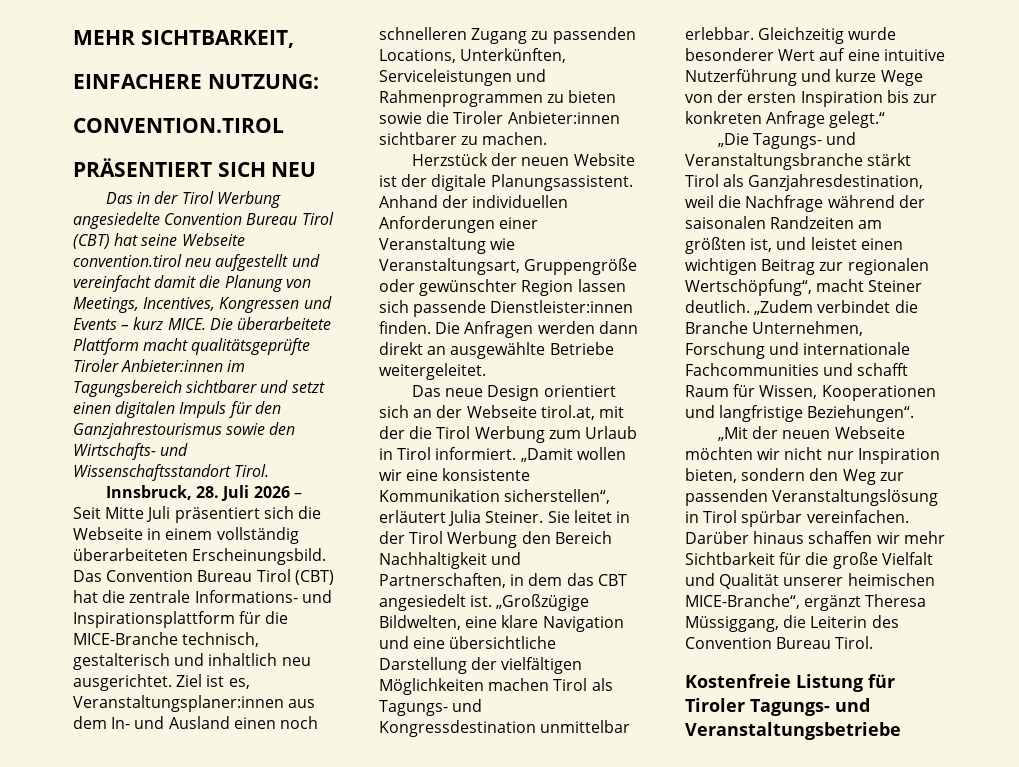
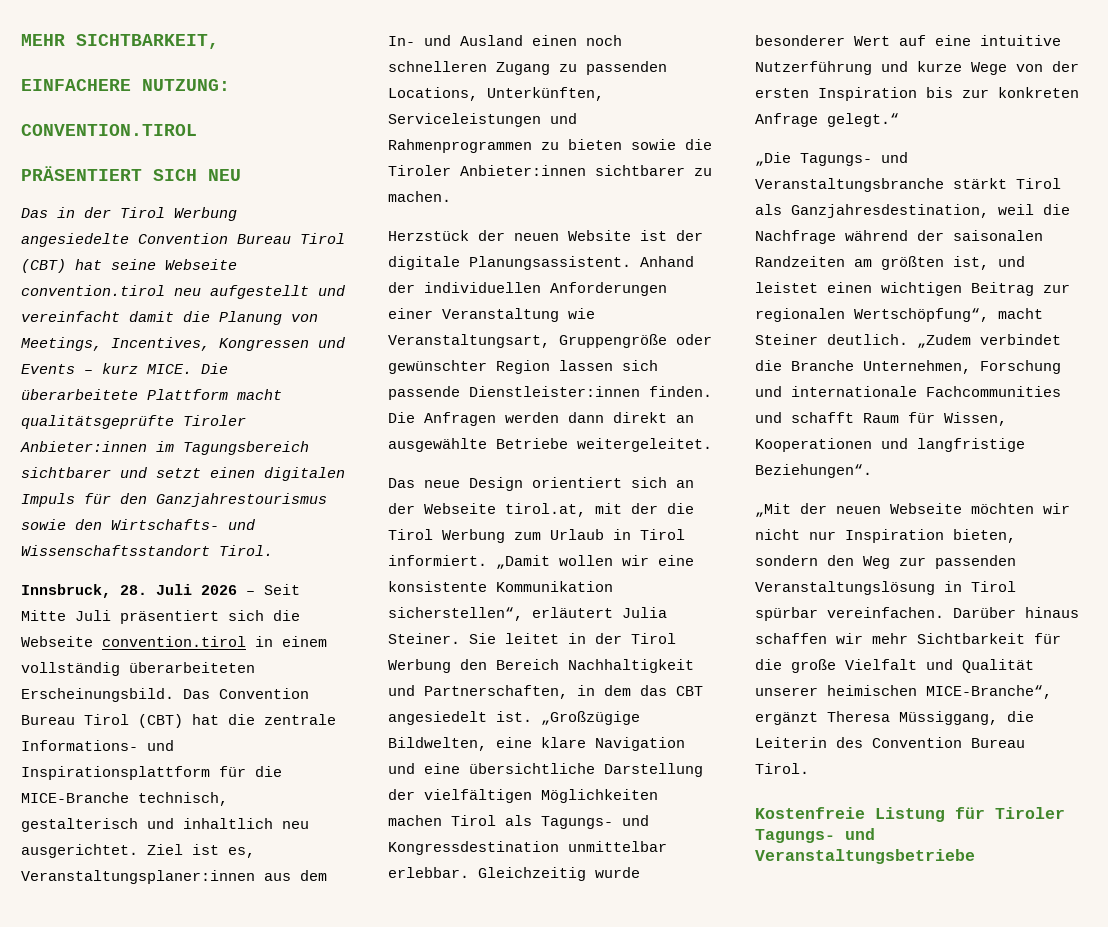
(143, 533) none -> [102,636,246,647] convention.tirol

